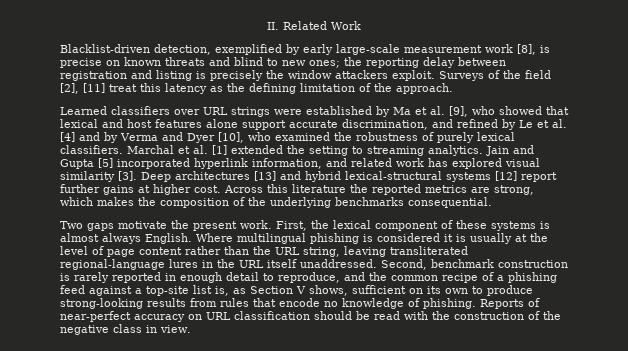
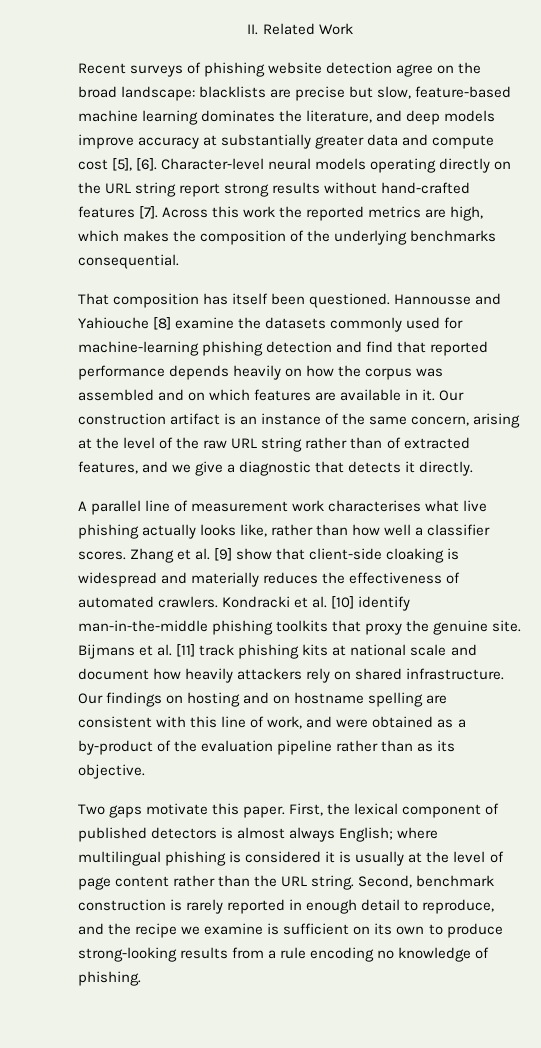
[60,44,550,55] [60,57,506,68] [60,70,551,81] [60,83,453,94] [60,106,569,117] [60,119,567,130] [60,132,515,143] [60,145,534,156] [60,158,540,169] [60,171,557,182] [60,184,221,195] Blacklist-driven detection, exemplified by early large-scale measurement work [8], is precise on known threats and blind to new ones; the reporting delay between registration and listing is precisely the window attackers exploit. Surveys of the field [2], [11] treat this latency as the defining limitation of the approach. // Learned classifiers over URL strings were established by Ma et al. [9], who showed that lexical and host features alone support accurate discrimination, and refined by Le et al. [4] and by Verma and Dyer [10], who examined the robustness of purely lexical classifiers. Marchal et al. [1] extended the setting to streaming analytics. Jain and Gupta [5] incorporated hyperlink information, and related work has explored visual similarity [3]. Deep architectures [13] and hybrid lexical-structural systems [12] report further gains at higher cost. -> [78,62,482,77] [78,86,512,101] [78,110,496,125] [78,134,495,149] [78,158,512,173] [78,182,471,197] [78,206,159,219] Recent surveys of phishing website detection agree on the broad landscape: blacklists are precise but slow, feature-based machine learning dominates the literature, and deep models improve accuracy at substantially greater data and compute cost [5], [6]. Character-level neural models operating directly on the URL string report strong results without hand-crafted features [7].
[292,184,346,193] literature -> [243,206,276,218] work
[494,185,534,195] strong, -> [450,206,484,221] high,
(492, 202) none -> [78,293,502,308] [78,317,464,332] [78,341,489,356] [78,365,444,380] [78,389,465,401] [78,413,521,428] [78,437,470,452] [78,461,474,476] [78,500,488,515] [78,524,491,539] [78,548,460,563] [78,572,461,587] [78,596,411,611] [78,620,522,635] [78,644,477,659] [78,668,505,683] [78,692,448,707] [78,716,466,729] [78,740,456,755] [78,764,145,779] // That composition has itself been questioned. Hannousse and Yahiouche [8] examine the datasets commonly used for machine-learning phishing detection and find that reported performance depends heavily on how the corpus was assembled and on which features are available in it. Our construction artifact is an instance of the same concern, arising at the level of the raw URL string rather than of extracted features, and we give a diagnostic that detects it directly. // A parallel line of measurement work characterises what live phishing actually looks like, rather than how well a classifier scores. Zhang et al. [9] show that client-side cloaking is widespread and materially reduces the effectiveness of automated crawlers. Kondracki et al. [10] identify man-in-the-middle phishing toolkits that proxy the genuine site. Bijmans et al. [11] track phishing kits at national scale and document how heavily attackers rely on shared infrastructure. Our findings on hosting and on hostname spelling are consistent with this line of work, and were obtained as a by-product of the evaluation pipeline rather than as its objective.
[171,220,272,231] the present work. -> [212,803,286,818] this paper.
[456,220,536,231] these systems -> [78,827,218,842] published detectors
[145,233,233,244] English. Where -> [339,827,439,842] English; where
[303,246,468,257] [60,259,377,270] string, leaving transliterated regional-language lures in the URL itself unaddressed. -> [311,875,355,890] string.
[391,272,557,283] [60,285,348,296] common recipe of a phishing feed against a top-site list is, as Section V shows, -> [135,923,280,938] recipe we examine is
[220,298,320,307] rules that encode -> [268,947,375,962] a rule encoding
[480,298,540,309] [60,311,561,322] [60,324,191,335] Reports of near-perfect accuracy on URL classification should be read with the construction of the negative class in view. -> (141, 978) none

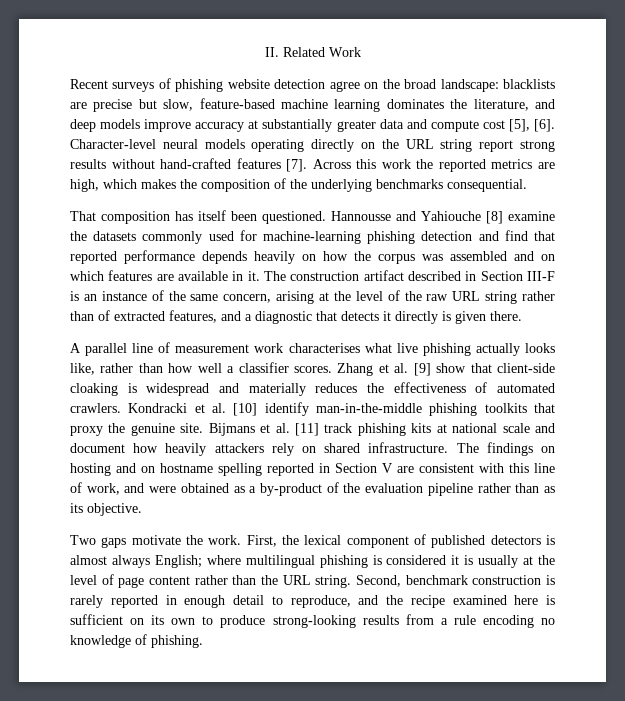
[439,390,465,401] Our -> [264,271,286,281] The
(221, 419) none -> [408,271,555,281] described in Section III-F
[172,461,224,476] we give -> (241, 316) none
[419,461,474,476] directly. -> [395,311,522,324] directly is given there.
[78,693,103,704] Our -> [456,443,479,453] The
(424, 699) none -> [267,463,392,476] reported in Section V
[212,803,286,818] this paper. -> [186,535,242,545] the work.
[181,923,264,935] we examine -> [452,595,539,605] examined here

